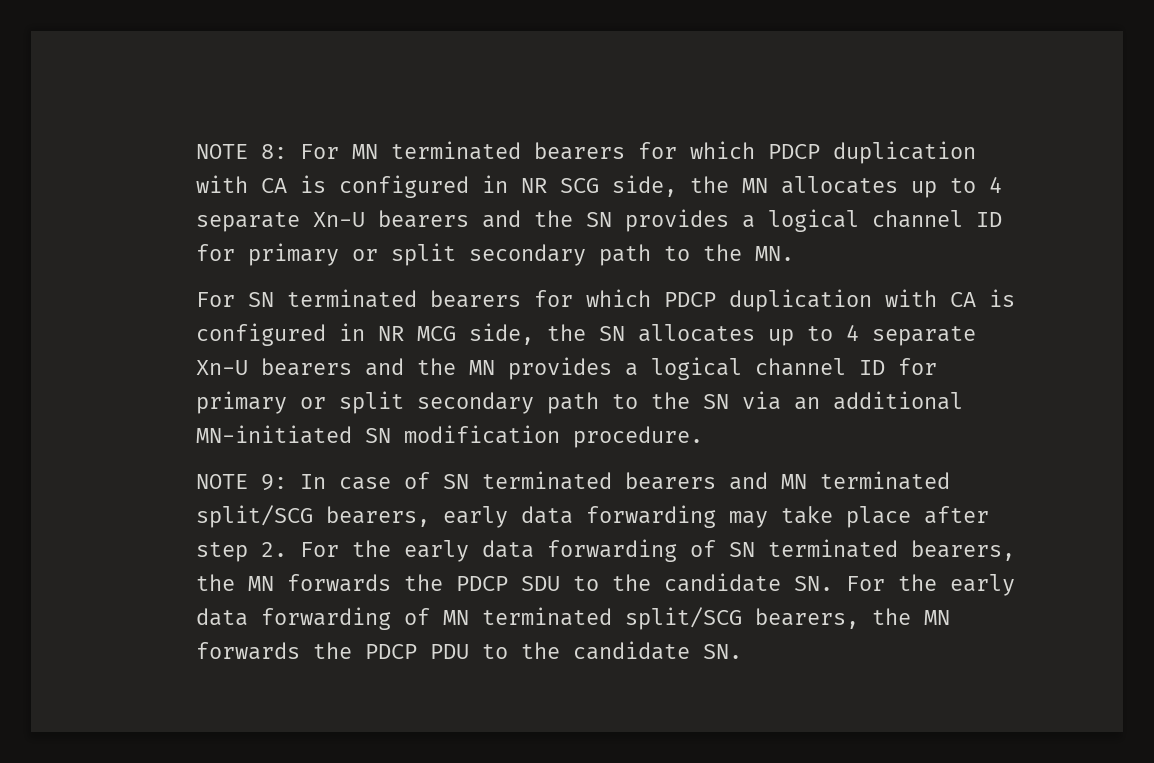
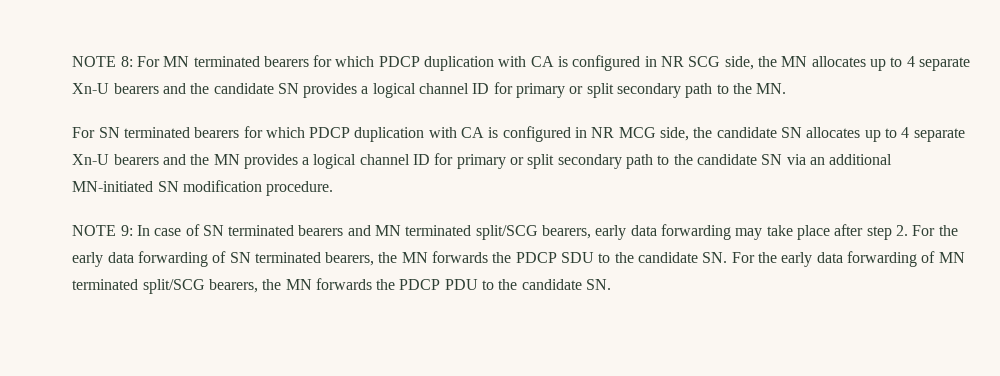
(573, 218) none -> [213,83,274,94] candidate
(586, 332) none -> [716,127,777,138] candidate
(690, 400) none -> [697,154,758,165] candidate

